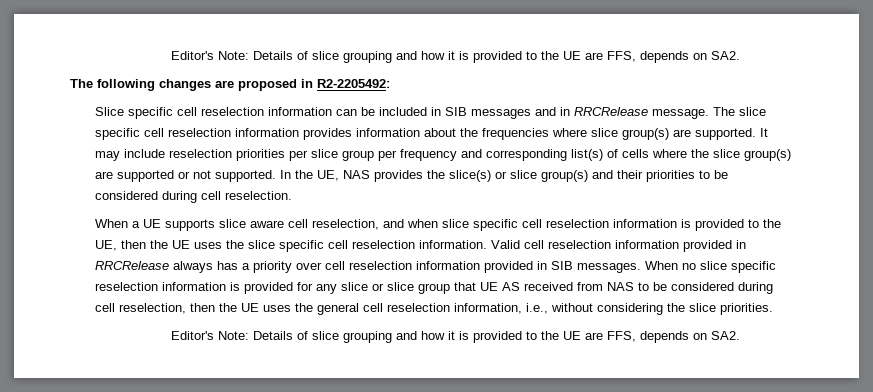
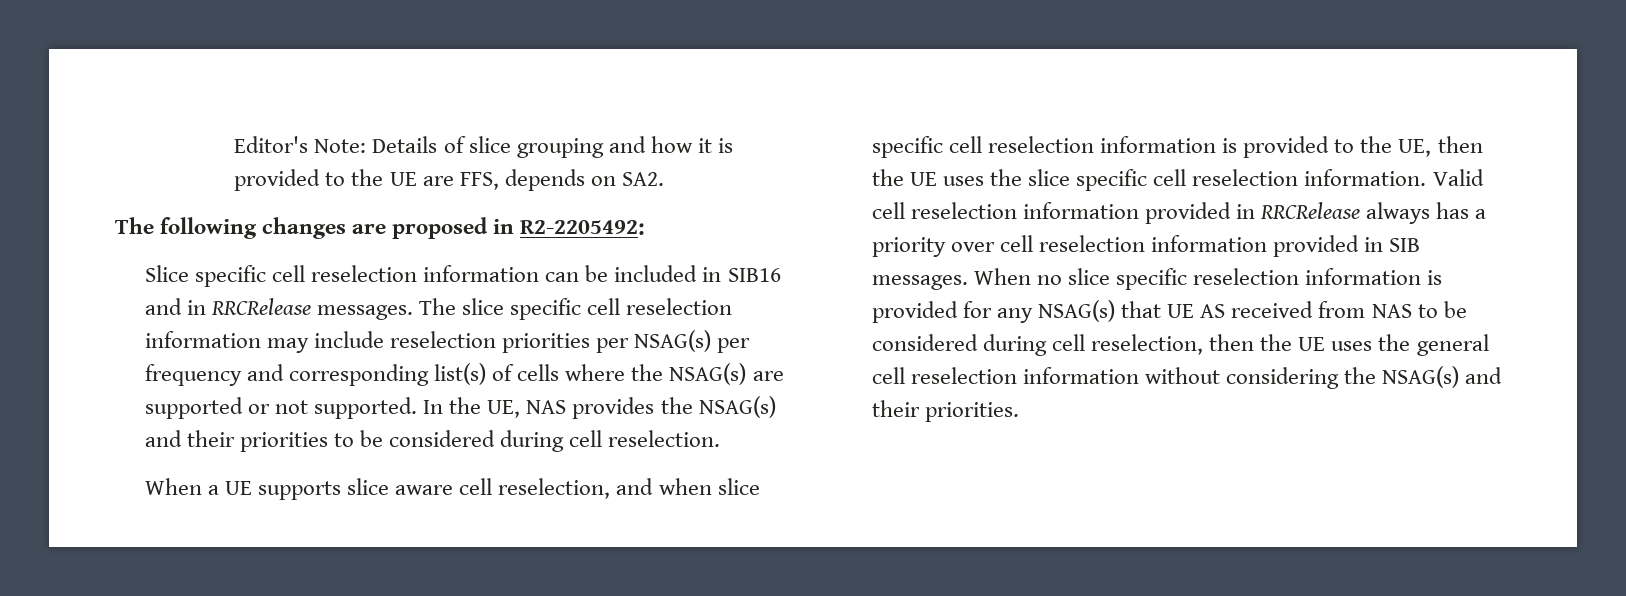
[445,107,532,119] SIB messages -> [727,268,781,282] SIB16
[652,109,710,119] message. -> [317,305,414,320] messages.
[303,128,769,140] provides information about the frequencies where slice group(s) are supported. It -> (261, 339) none
[311,149,375,161] slice group -> [634,330,712,352] NSAG(s)
[713,149,792,161] slice group(s) -> [669,363,747,385] NSAG(s)
[449,170,589,182] slice(s) or slice group(s) -> [698,396,776,418] NSAG(s)
[341,282,451,294] slice or slice group -> [1038,300,1116,322] NSAG(s)
[454,303,549,314] information, i.e., -> [1022,367,1139,384] information
[689,303,774,315] [171,331,741,343] slice priorities. // Editor's Note: Details of slice grouping and how it is provided to the UE are FFS, depends on SA2. -> [1382,366,1503,388] [871,400,1019,422] NSAG(s) and their priorities.

